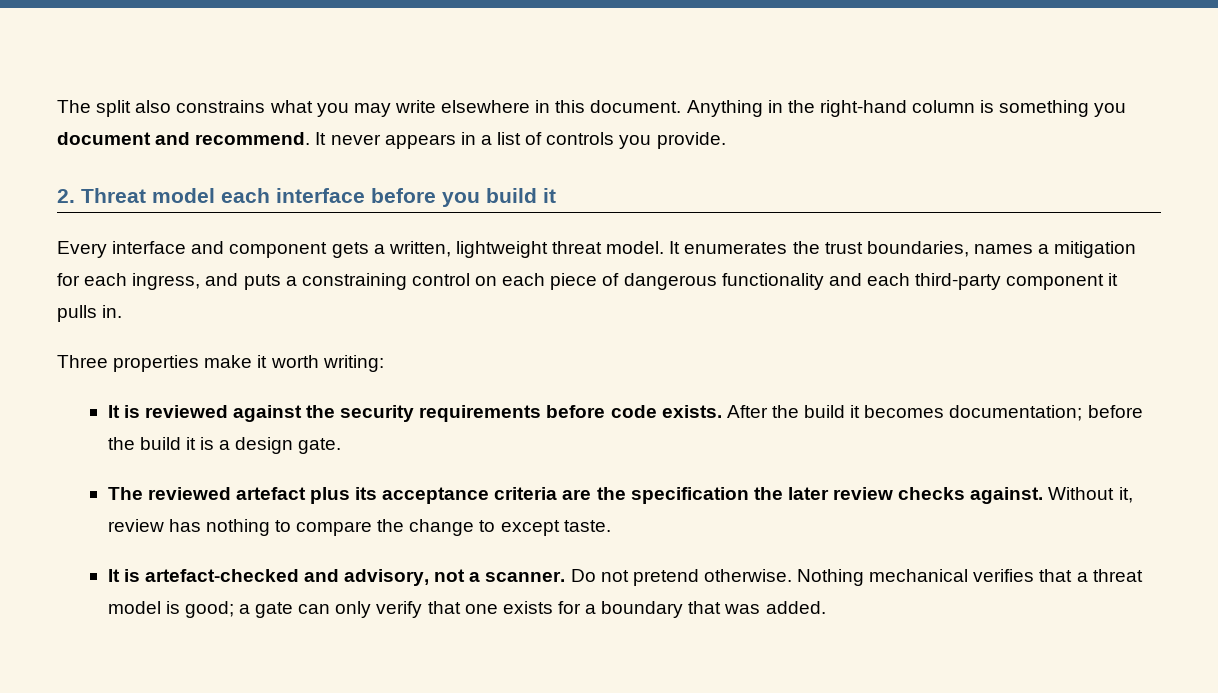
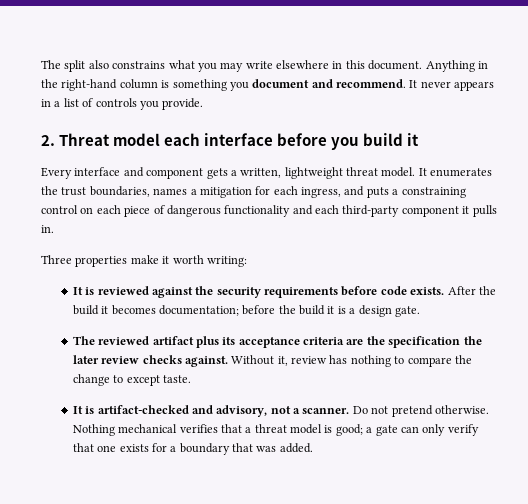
[235,487,306,500] artefact -> [152,336,194,345] artifact
[144,569,299,582] artefact-checked -> [97,405,189,414] artifact-checked

